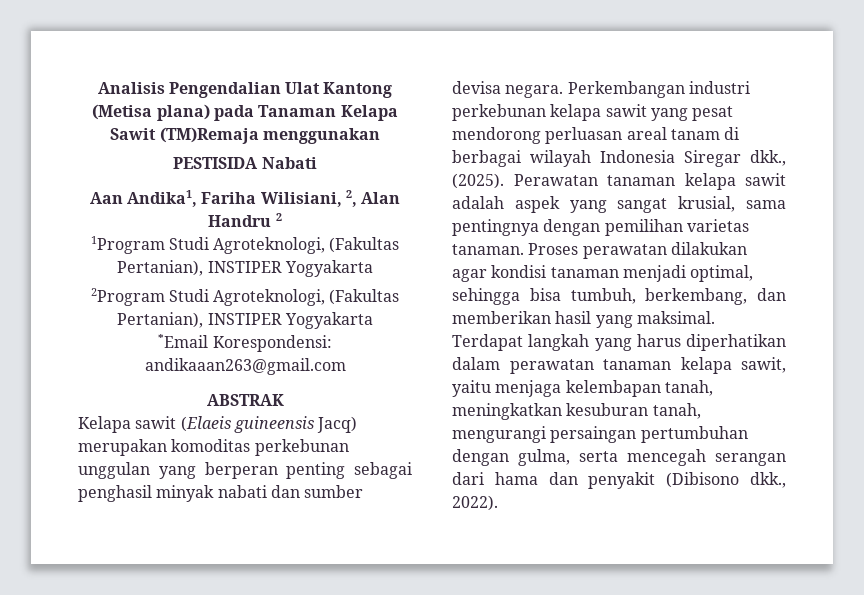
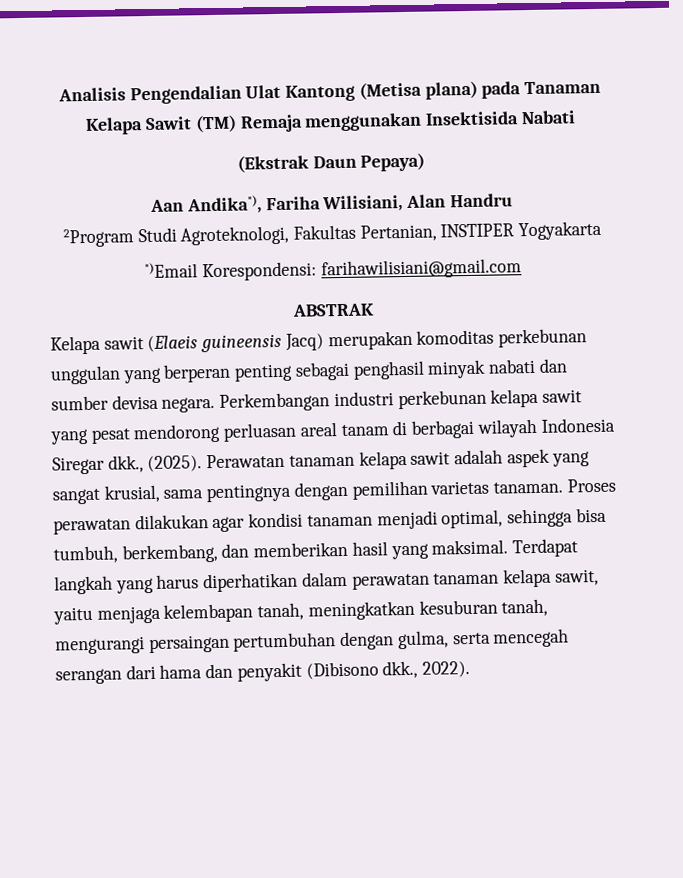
[159,127,259,144] (TM)Remaja -> [194,114,303,133] (TM) Remaja
[173,157,259,169] // PESTISIDA -> [424,111,519,126] Insektisida
(317, 163) none -> [236,152,426,173] // (Ekstrak Daun Pepaya)
[127,190,198,207] Andika1, -> [186,195,262,215] Andika*),
[345,190,357,207] 2, -> (404, 204) none
[275,213,282,221] [90,236,400,254] [117,260,373,277] 2 // 1Program Studi Agroteknologi, (Fakultas Pertanian), INSTIPER Yogyakarta -> (513, 200) none
[329,289,400,305] [117,312,373,329] [158,334,332,352] [144,358,346,375] (Fakultas Pertanian), INSTIPER Yogyakarta // *Email Korespondensi: andikaaan263@gmail.com -> [293,220,603,242] [144,258,522,282] Fakultas Pertanian, INSTIPER Yogyakarta // *)Email Korespondensi: farihawilisiani@gmail.com

